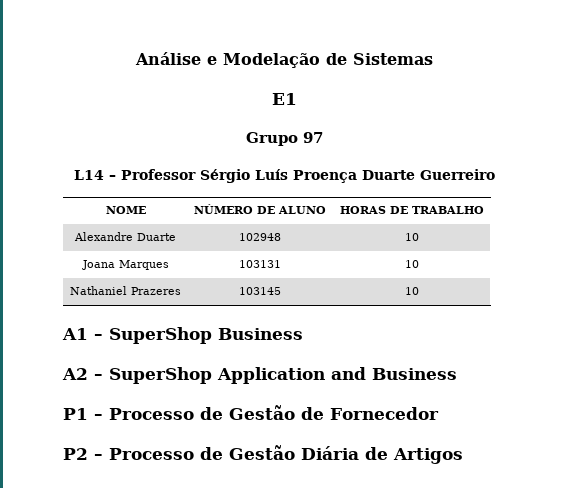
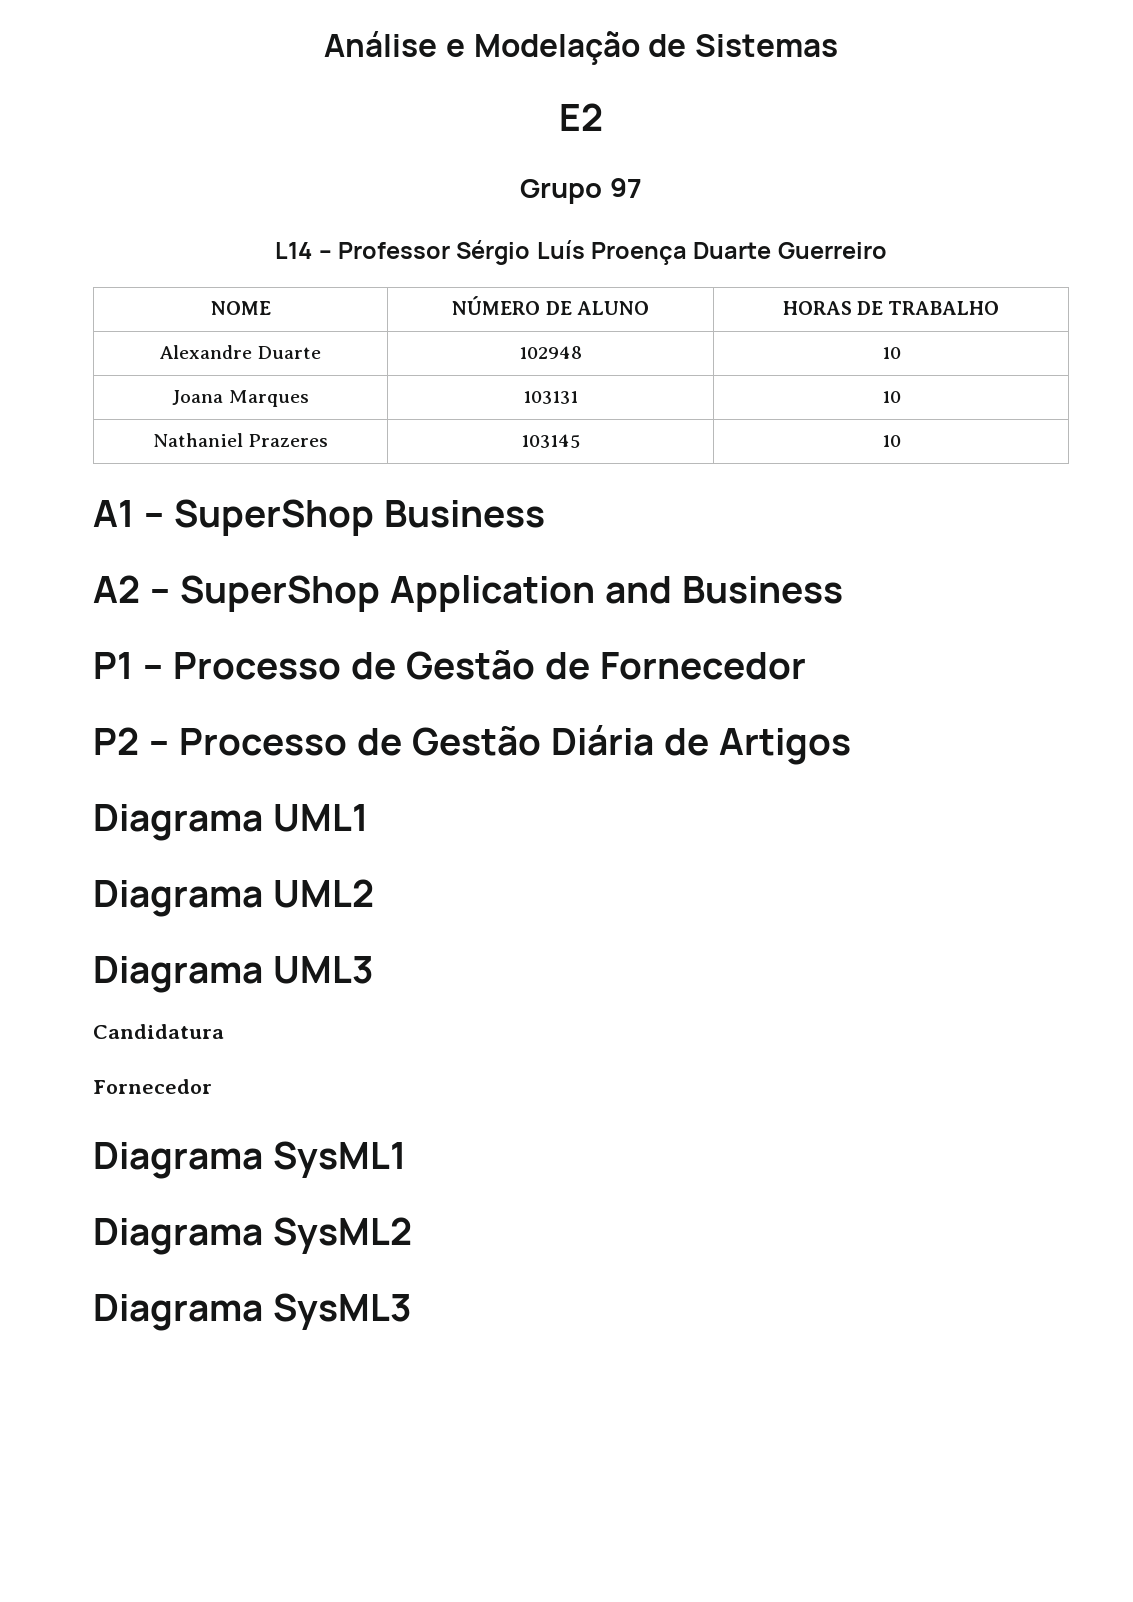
[271,93,297,105] E1 -> [559,103,603,131] E2
(463, 456) none -> [93,804,368,841] [93,879,374,917] [93,956,374,993] [93,1024,224,1039] [93,1079,212,1094] [93,1141,406,1179] [93,1217,412,1255] [93,1293,412,1331] // Diagrama UML1 // Diagrama UML2 // Diagrama UML3 // Candidatura // Fornecedor // Diagrama SysML1 // Diagrama SysML2 // Diagrama SysML3

